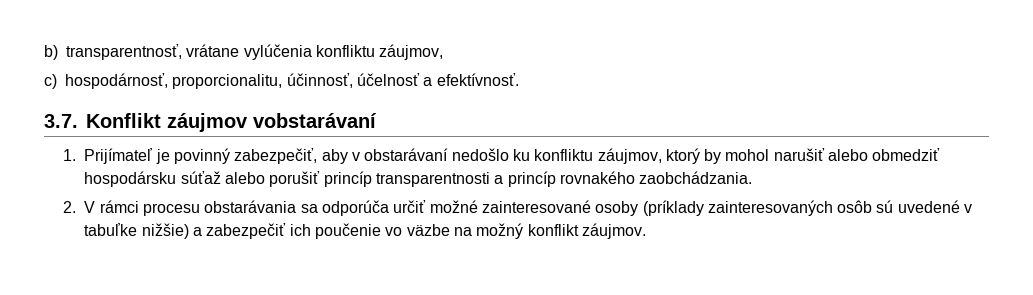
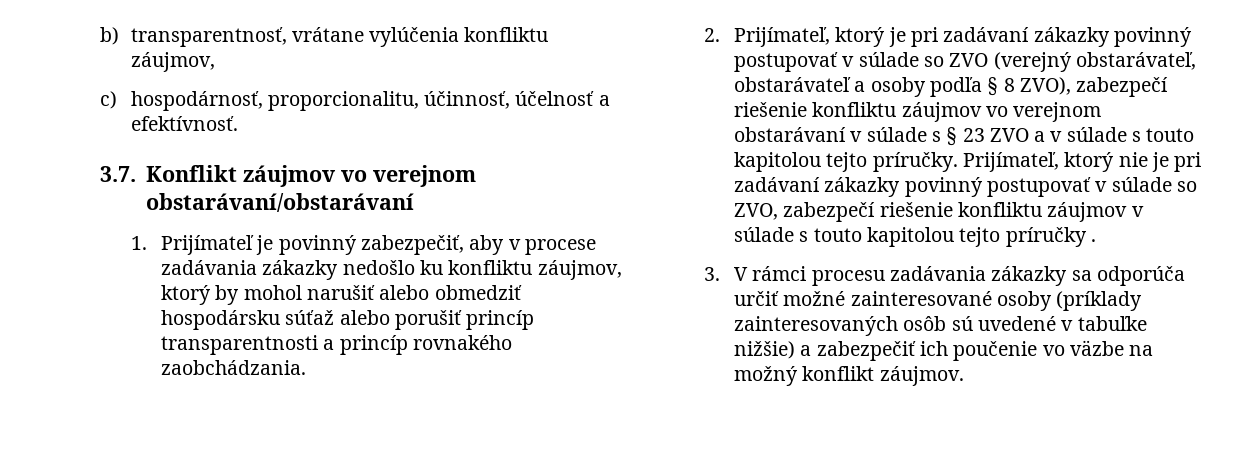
[253,113,377,128] vobstarávaní -> [340,165,476,187] [145,193,414,212] vo verejnom obstarávaní/obstarávaní
[364,148,449,161] obstarávaní -> [524,239,596,255] [161,260,339,280] procese zadávania zákazky
(77, 207) none -> [734,27,1192,47] [734,52,1196,72] [734,77,1169,97] [734,102,1102,122] [734,127,1195,146] [734,152,1202,172] [734,177,1197,197] [734,202,1144,222] [734,227,1096,247] [703,267,720,281] Prijímateľ, ktorý je pri zadávaní zákazky povinný postupovať v súlade so ZVO (verejný obstarávateľ, obstarávateľ a osoby podľa § 8 ZVO), zabezpečí riešenie konfliktu záujmov vo verejnom obstarávaní v súlade s § 23 ZVO a v súlade s touto kapitolou tejto príručky. Prijímateľ, ktorý nie je pri zadávaní zákazky povinný postupovať v súlade so ZVO, zabezpečí riešenie konfliktu záujmov v súlade s touto kapitolou tejto príručky . // 3.
[204,200,297,213] obstarávania -> [889,266,1068,286] zadávania zákazky

